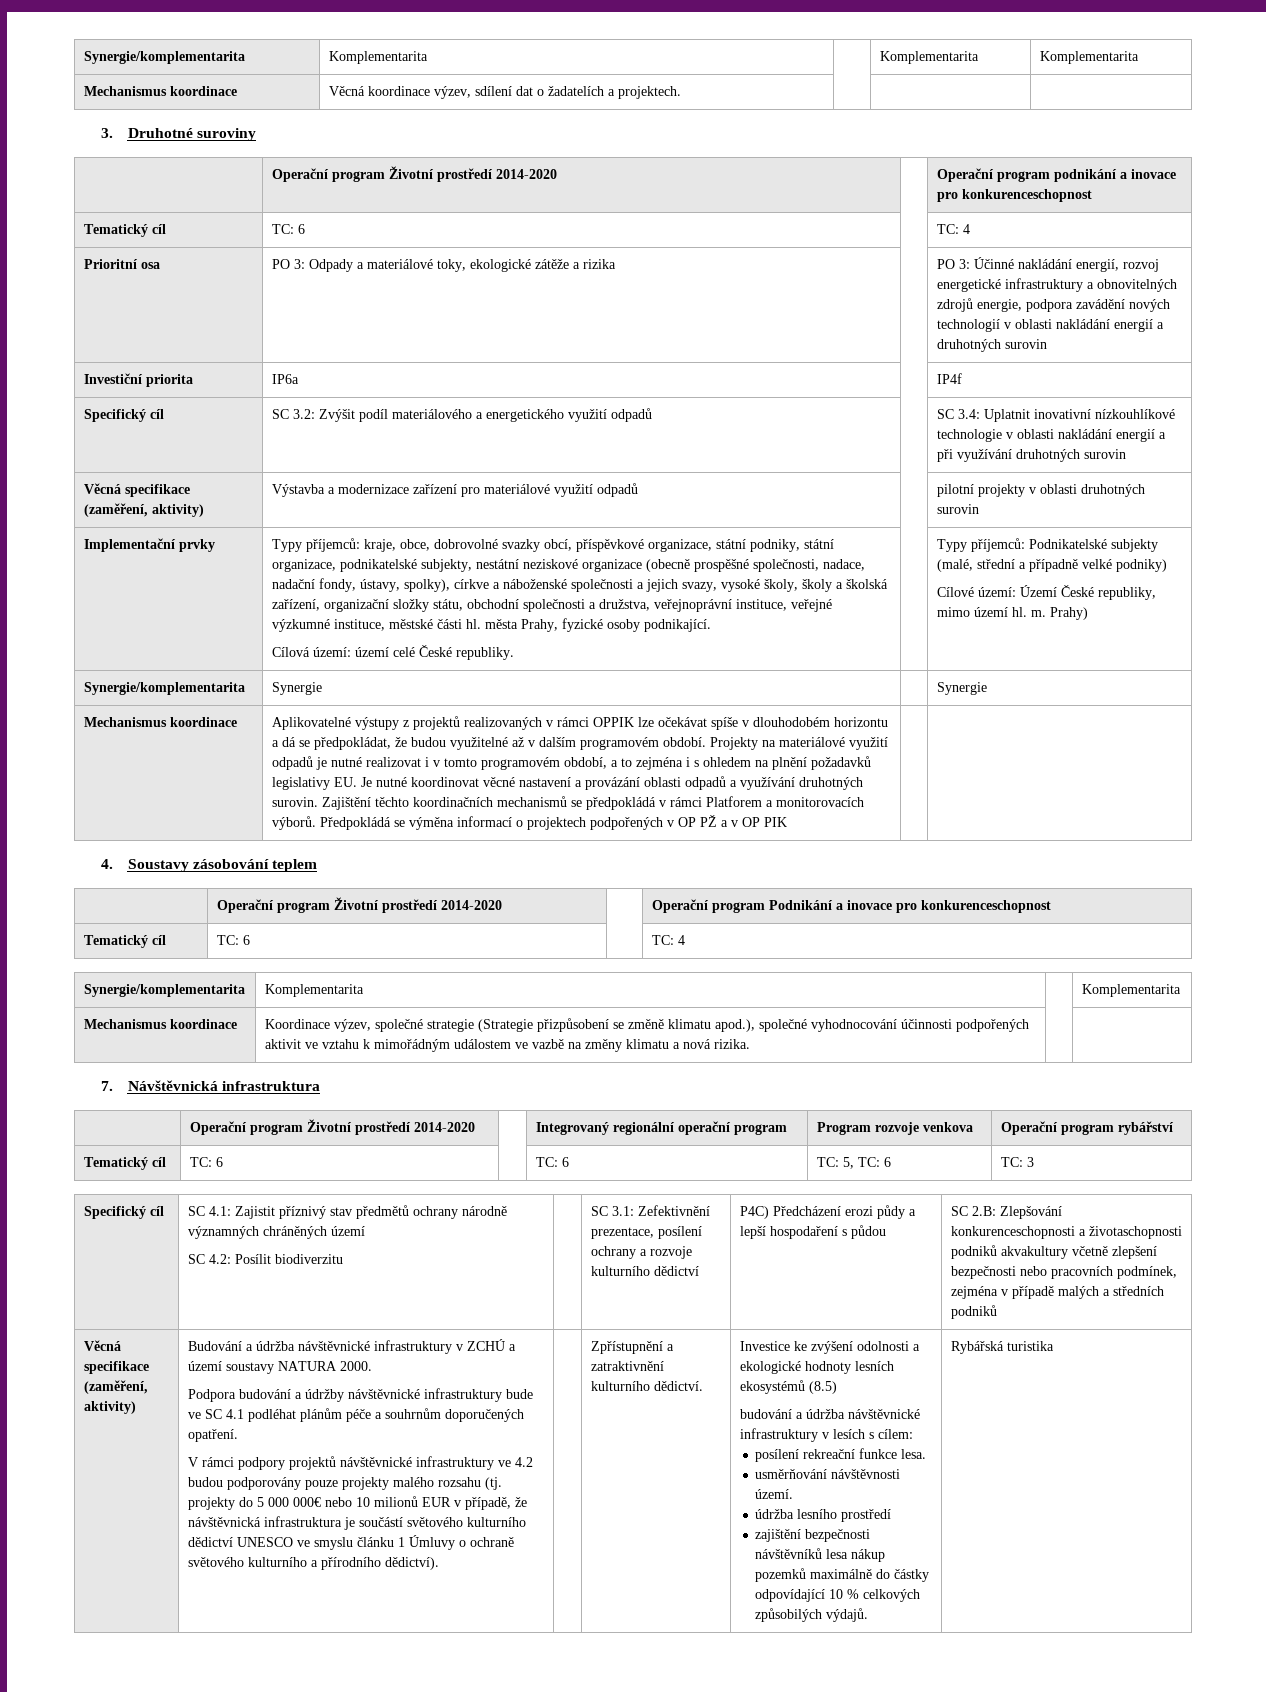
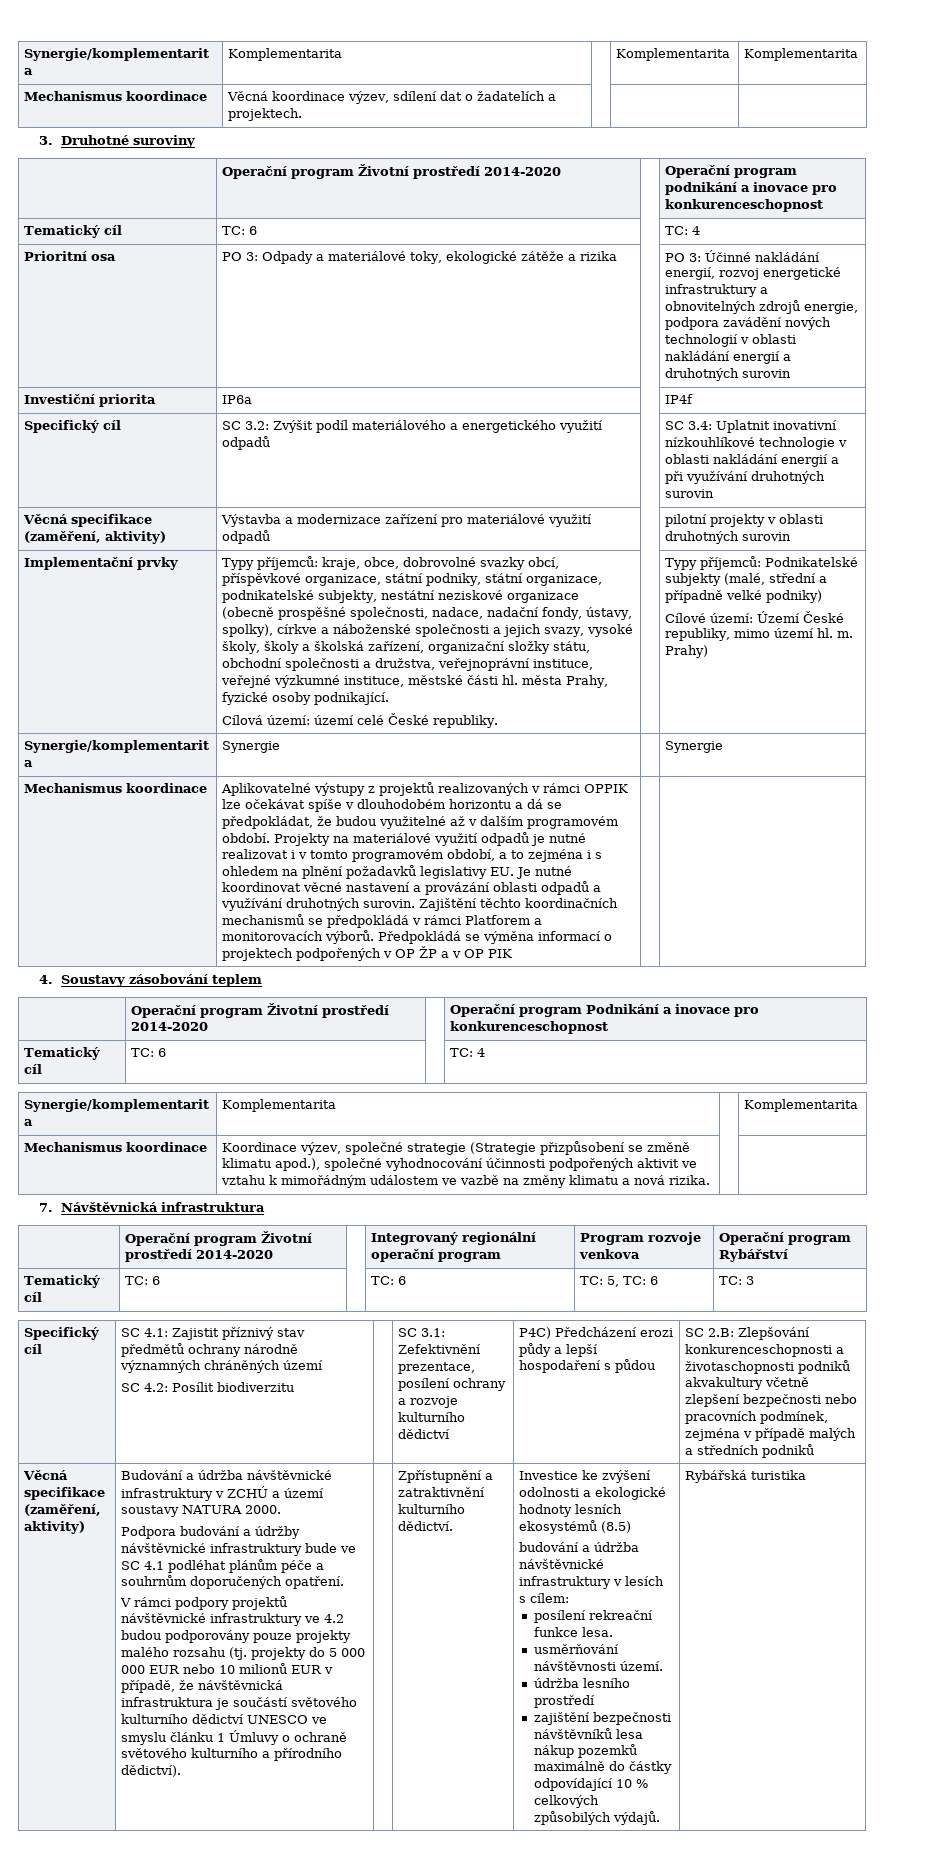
[699,815,717,827] PŽ -> [419,946,438,958] ŽP
[1117,1121,1174,1135] rybářství -> [719,1249,789,1262] Rybářství
[292,1497,321,1507] 000€ -> [121,1665,181,1674] 000 EUR

